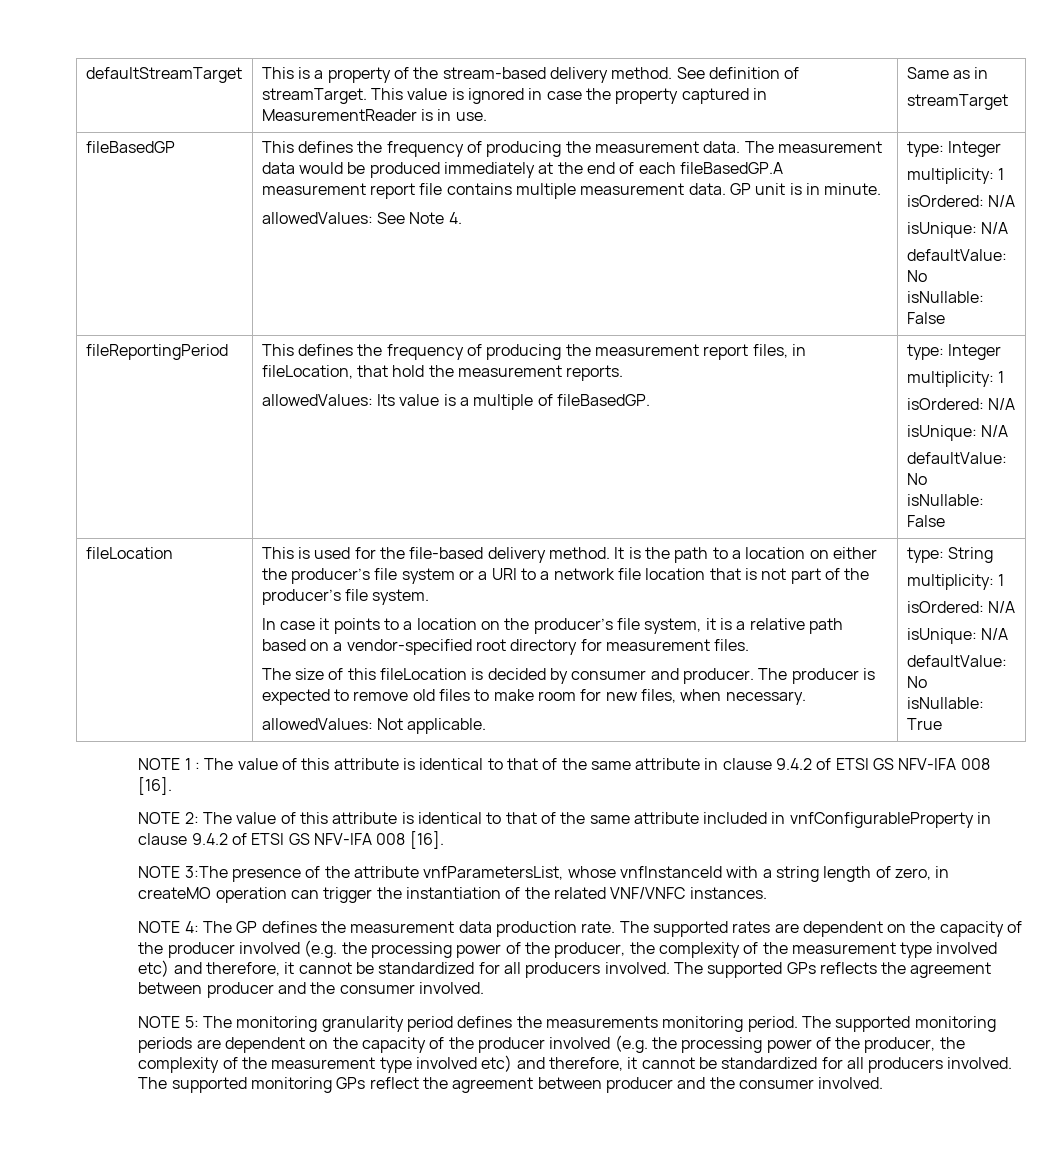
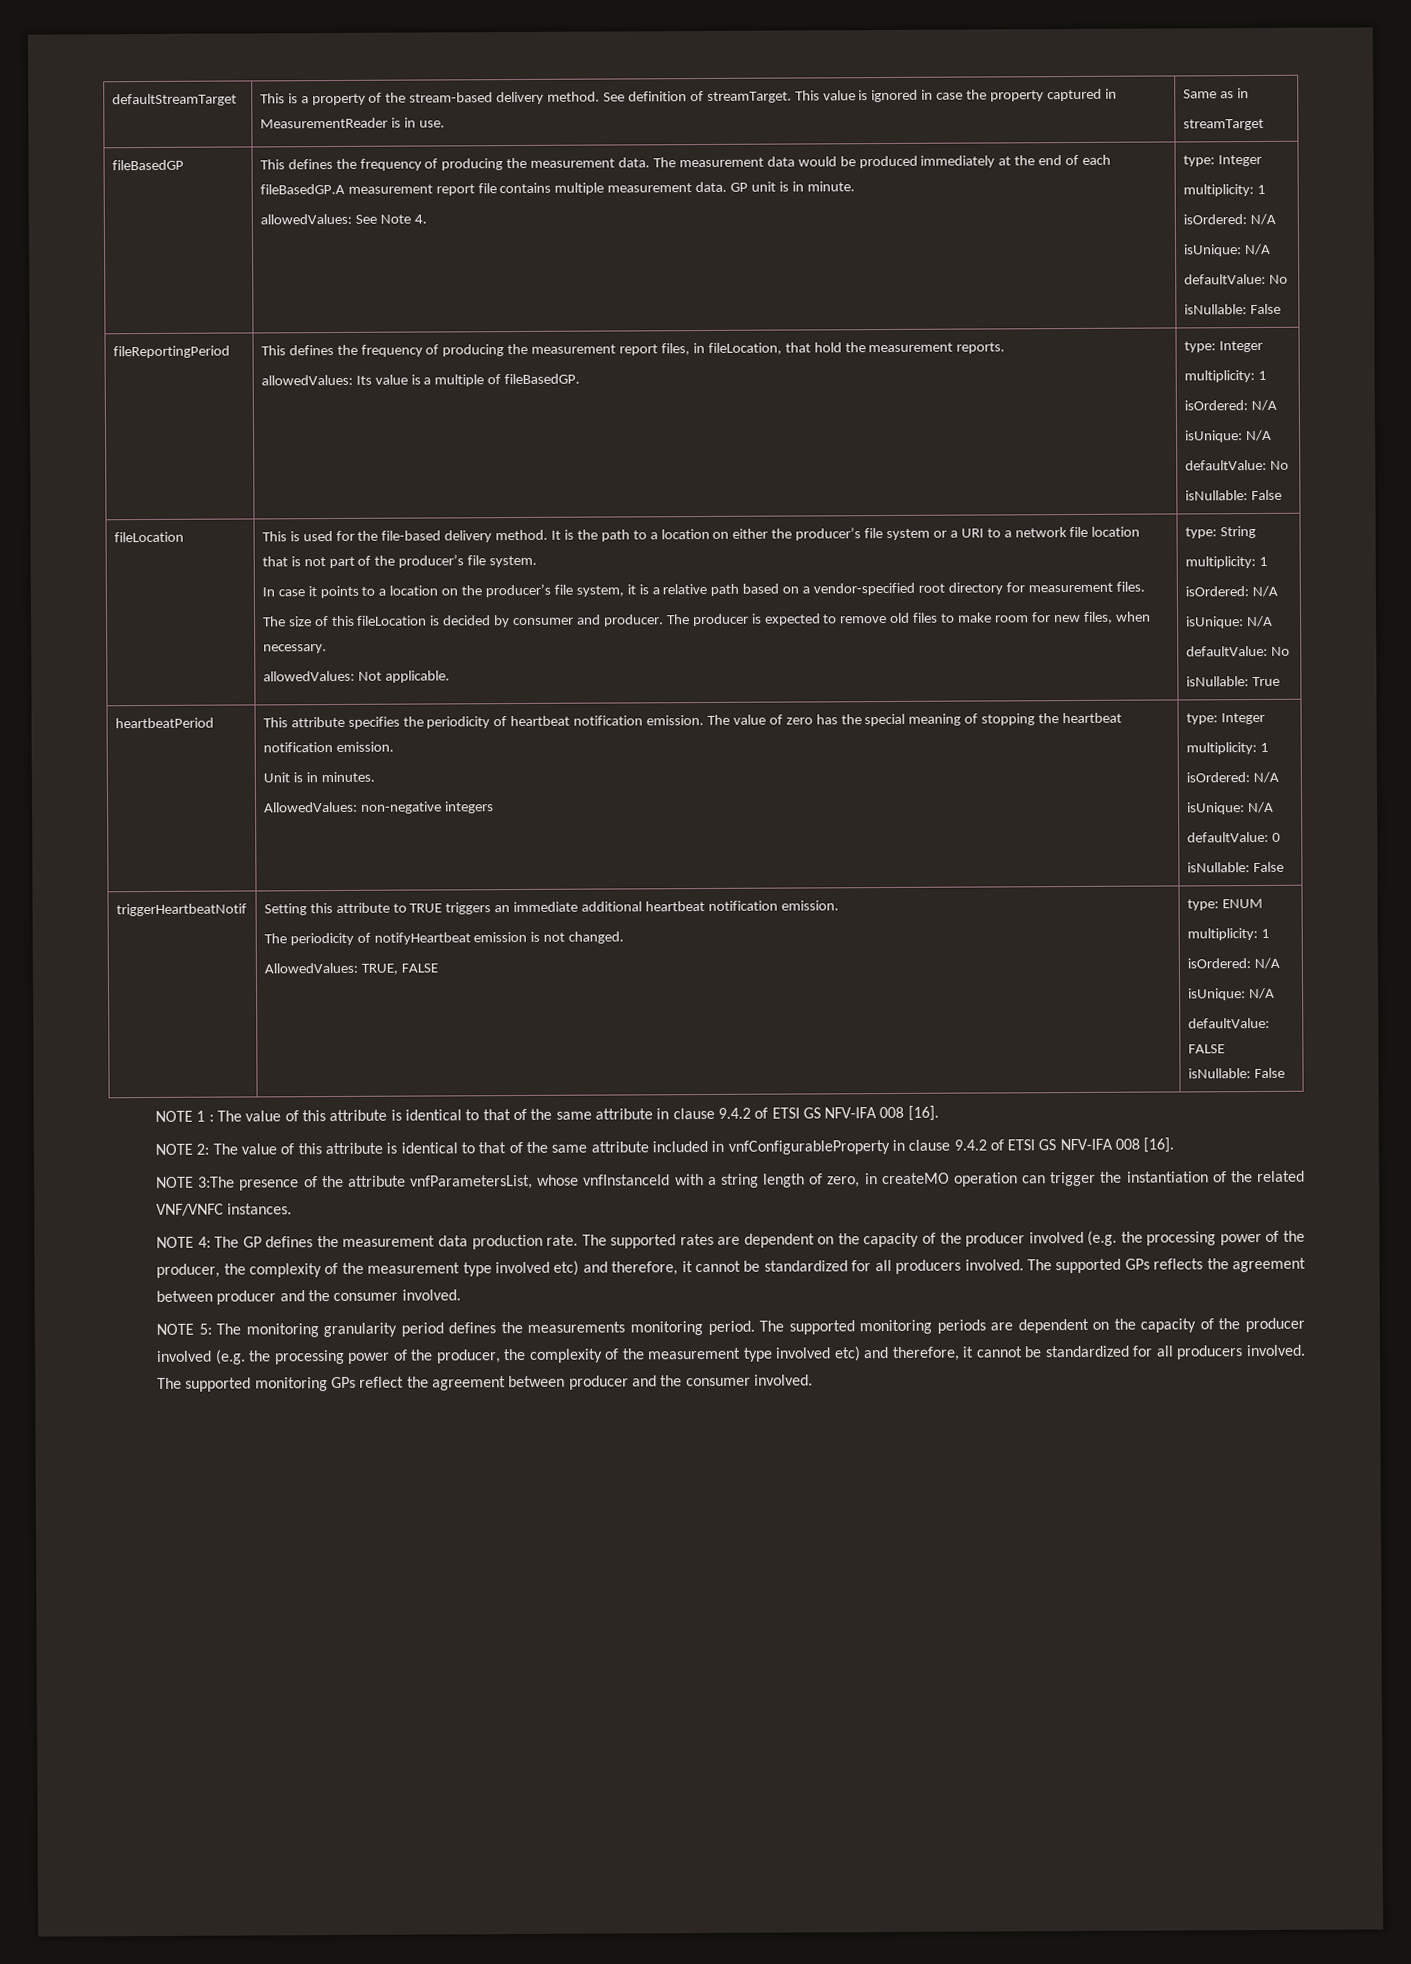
(942, 724) none -> [114,717,214,729] [262,712,1123,729] [262,741,394,753] [262,771,375,783] [263,801,494,814] [1185,712,1265,725] [1185,742,1269,755] [1185,771,1279,784] [1186,801,1274,815] [1186,831,1281,843] [1186,861,1284,873] [115,903,247,917] [263,900,839,916] [263,931,625,946] [263,962,438,975] [1186,898,1263,911] [1186,928,1270,941] [1186,957,1280,970] [1187,987,1275,1001] [1187,1017,1270,1029] [1187,1044,1225,1054] [1187,1067,1285,1079] // heartbeatPeriod | This attribute specifies the periodicity of heartbeat notification emission. The value of zero has the special meaning of stopping the heartbeat notification emission. // Unit is in minutes. // AllowedValues: non-negative integers | type: Integer // multiplicity: 1 // isOrdered: N/A // isUnique: N/A // defaultValue: 0 // isNullable: False // triggerHeartbeatNotif | Setting this attribute to TRUE triggers an immediate additional heartbeat notification emission. // The periodicity of notifyHeartbeat emission is not changed. // AllowedValues: TRUE, FALSE | type: ENUM // multiplicity: 1 // isOrdered: N/A // isUnique: N/A // defaultValue: FALSE // isNullable: False

